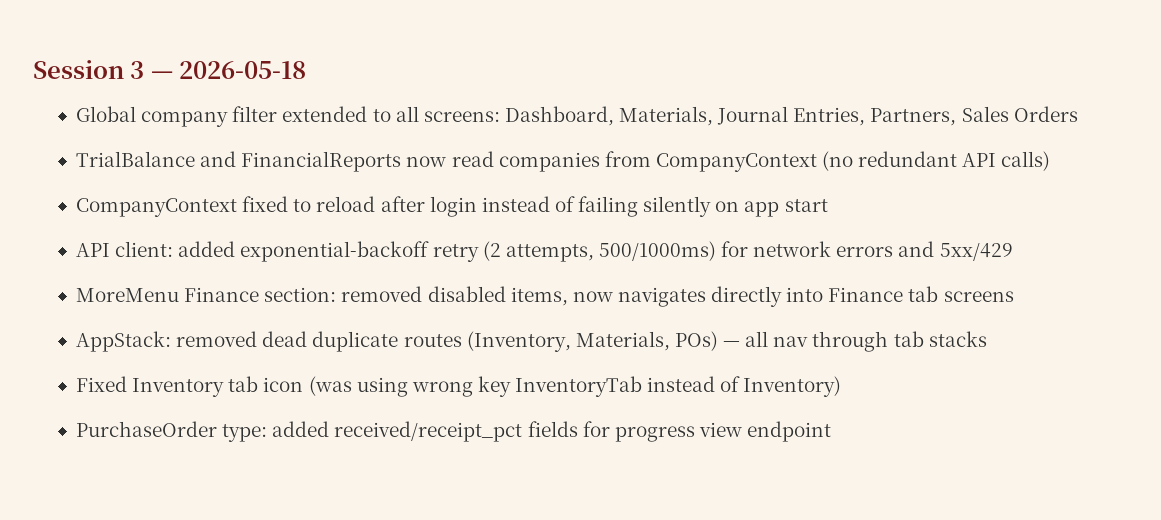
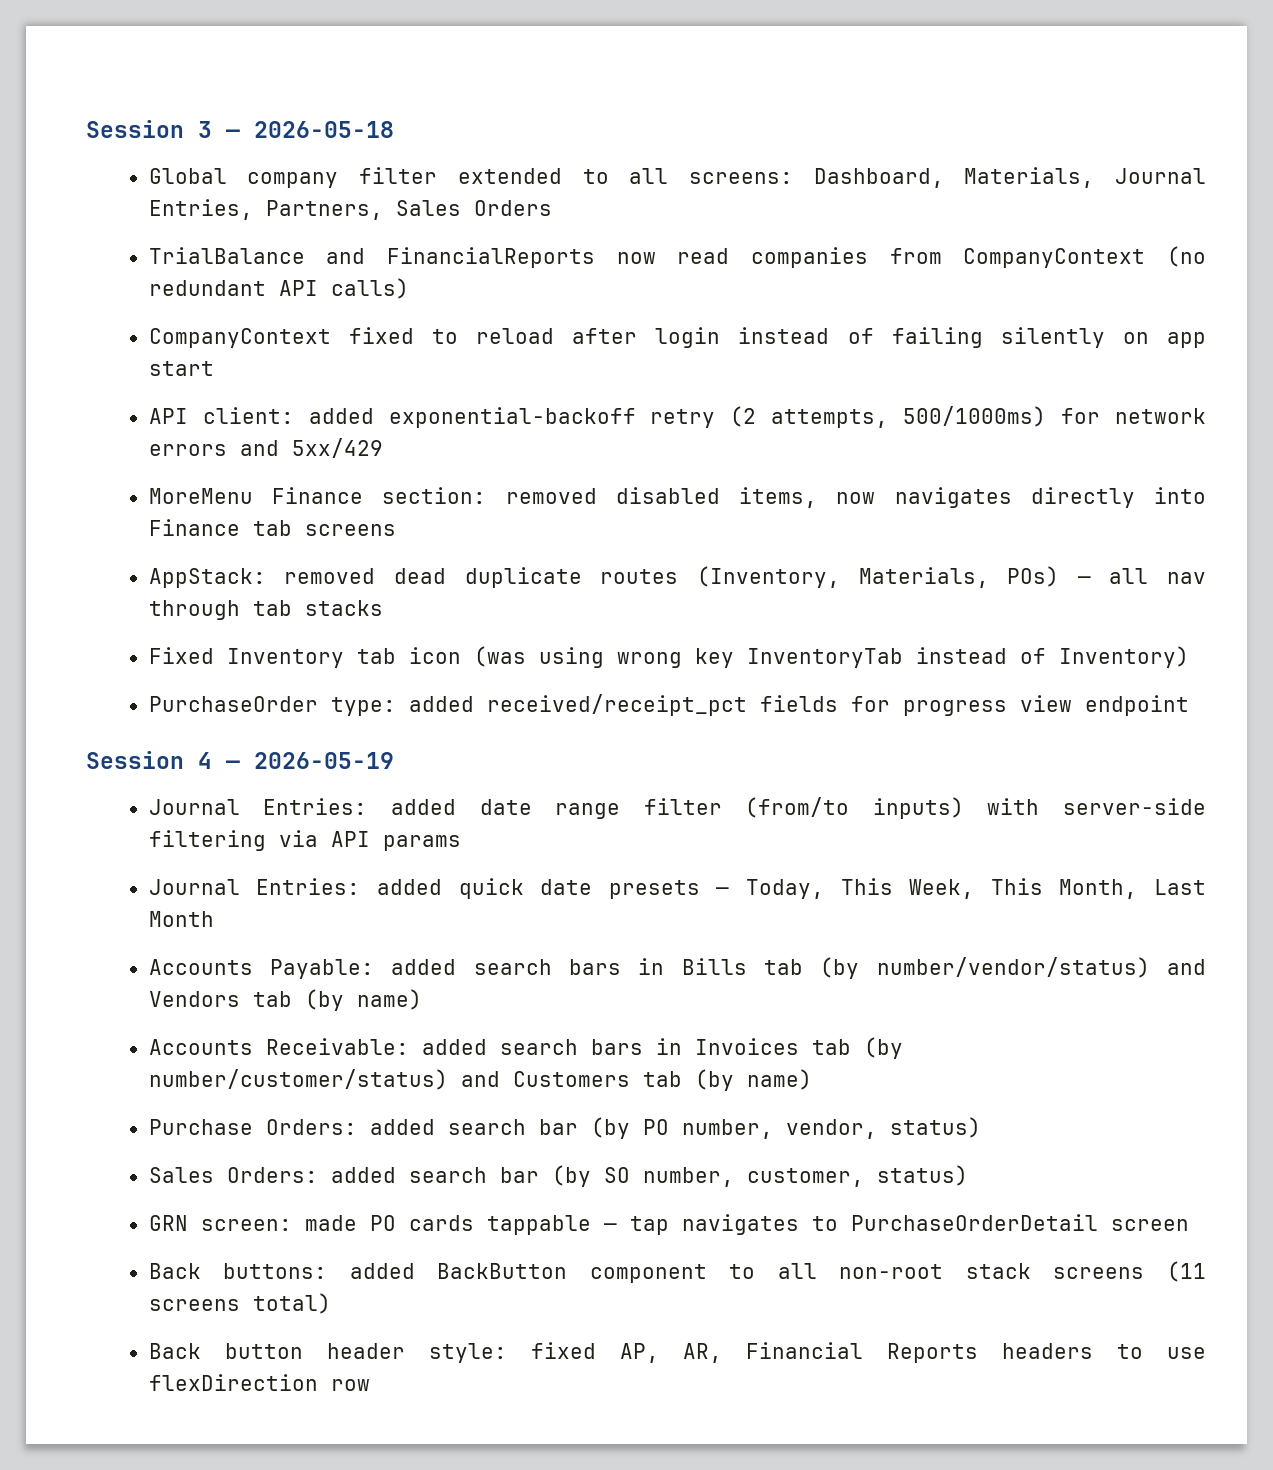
(832, 431) none -> [86,751,394,769] [148,797,1206,819] [148,830,461,851] [148,878,1206,899] [148,911,214,927] [148,957,1206,979] [148,989,422,1011] [148,1037,903,1059] [148,1069,812,1091] [148,1117,981,1139] [148,1165,968,1187] [148,1214,1189,1235] [148,1261,1206,1283] [148,1293,331,1314] [148,1342,1206,1363] [148,1374,370,1391] // Session 4 — 2026-05-19 // Journal Entries: added date range filter (from/to inputs) with server-side filtering via API params // Journal Entries: added quick date presets — Today, This Week, This Month, Last Month // Accounts Payable: added search bars in Bills tab (by number/vendor/status) and Vendors tab (by name) // Accounts Receivable: added search bars in Invoices tab (by number/customer/status) and Customers tab (by name) // Purchase Orders: added search bar (by PO number, vendor, status) // Sales Orders: added search bar (by SO number, customer, status) // GRN screen: made PO cards tappable — tap navigates to PurchaseOrderDetail screen // Back buttons: added BackButton component to all non-root stack screens (11 screens total) // Back button header style: fixed AP, AR, Financial Reports headers to use flexDirection row

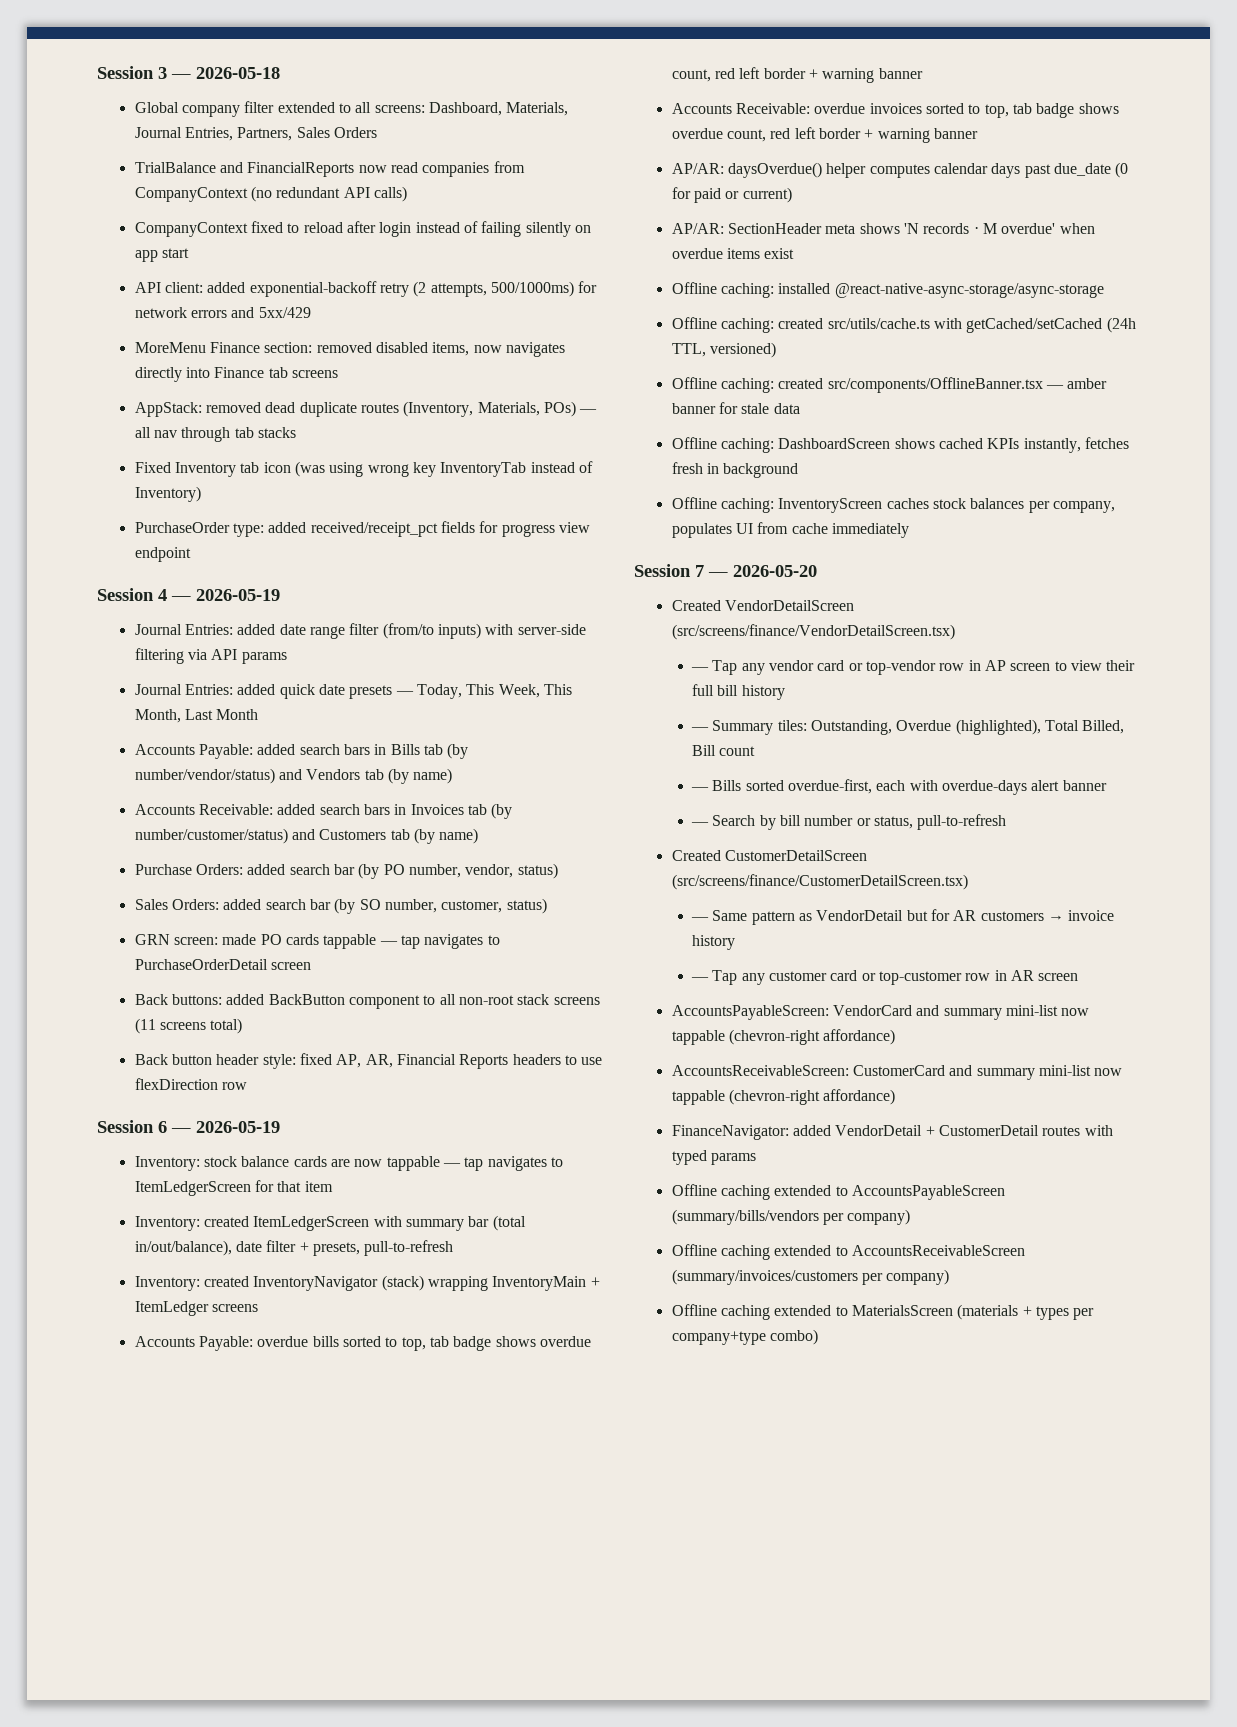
(370, 1385) none -> [97,1120,280,1133] [134,1156,563,1171] [134,1180,333,1196] [134,1215,526,1231] [134,1240,454,1256] [134,1275,600,1291] [134,1301,259,1316] [134,1336,591,1351] [671,67,923,83] [671,103,1119,118] [671,127,979,143] [671,162,1129,178] [671,187,792,203] [671,223,1095,234] [671,248,795,259] [671,282,1104,298] [671,317,1136,333] [671,342,777,358] [671,377,1108,393] [671,402,800,414] [671,437,1130,453] [671,462,799,478] [671,497,1116,513] [671,522,910,538] [634,564,817,577] [671,600,855,611] [671,624,955,640] [690,660,1136,675] [691,684,785,700] [690,719,1125,735] [691,745,756,756] [690,779,1107,795] [690,814,1007,830] [671,850,868,861] [671,874,968,890] [690,909,1115,925] [691,935,735,950] [690,970,1079,985] [671,1005,1090,1020] [671,1029,896,1045] [671,1065,1123,1080] [671,1089,896,1105] [671,1125,1113,1140] [671,1150,757,1165] [671,1184,1006,1200] [671,1209,911,1225] [671,1244,1026,1260] [671,1269,950,1285] [671,1304,1095,1320] [671,1329,819,1345] // Session 6 — 2026-05-19 // Inventory: stock balance cards are now tappable — tap navigates to ItemLedgerScreen for that item // Inventory: created ItemLedgerScreen with summary bar (total in/out/balance), date filter + presets, pull-to-refresh // Inventory: created InventoryNavigator (stack) wrapping InventoryMain + ItemLedger screens // Accounts Payable: overdue bills sorted to top, tab badge shows overdue count, red left border + warning banner // Accounts Receivable: overdue invoices sorted to top, tab badge shows overdue count, red left border + warning banner // AP/AR: daysOverdue() helper computes calendar days past due_date (0 for paid or current) // AP/AR: SectionHeader meta shows 'N records · M overdue' when overdue items exist // Offline caching: installed @react-native-async-storage/async-storage // Offline caching: created src/utils/cache.ts with getCached/setCached (24h TTL, versioned) // Offline caching: created src/components/OfflineBanner.tsx — amber banner for stale data // Offline caching: DashboardScreen shows cached KPIs instantly, fetches fresh in background // Offline caching: InventoryScreen caches stock balances per company, populates UI from cache immediately // Session 7 — 2026-05-20 // Created VendorDetailScreen (src/screens/finance/VendorDetailScreen.tsx) // — Tap any vendor card or top-vendor row in AP screen to view their full bill history // — Summary tiles: Outstanding, Overdue (highlighted), Total Billed, Bill count // — Bills sorted overdue-first, each with overdue-days alert banner // — Search by bill number or status, pull-to-refresh // Created CustomerDetailScreen (src/screens/finance/CustomerDetailScreen.tsx) // — Same pattern as VendorDetail but for AR customers → invoice history // — Tap any customer card or top-customer row in AR screen // AccountsPayableScreen: VendorCard and summary mini-list now tappable (chevron-right affordance) // AccountsReceivableScreen: CustomerCard and summary mini-list now tappable (chevron-right affordance) // FinanceNavigator: added VendorDetail + CustomerDetail routes with typed params // Offline caching extended to AccountsPayableScreen (summary/bills/vendors per company) // Offline caching extended to AccountsReceivableScreen (summary/invoices/customers per company) // Offline caching extended to MaterialsScreen (materials + types per company+type combo)

